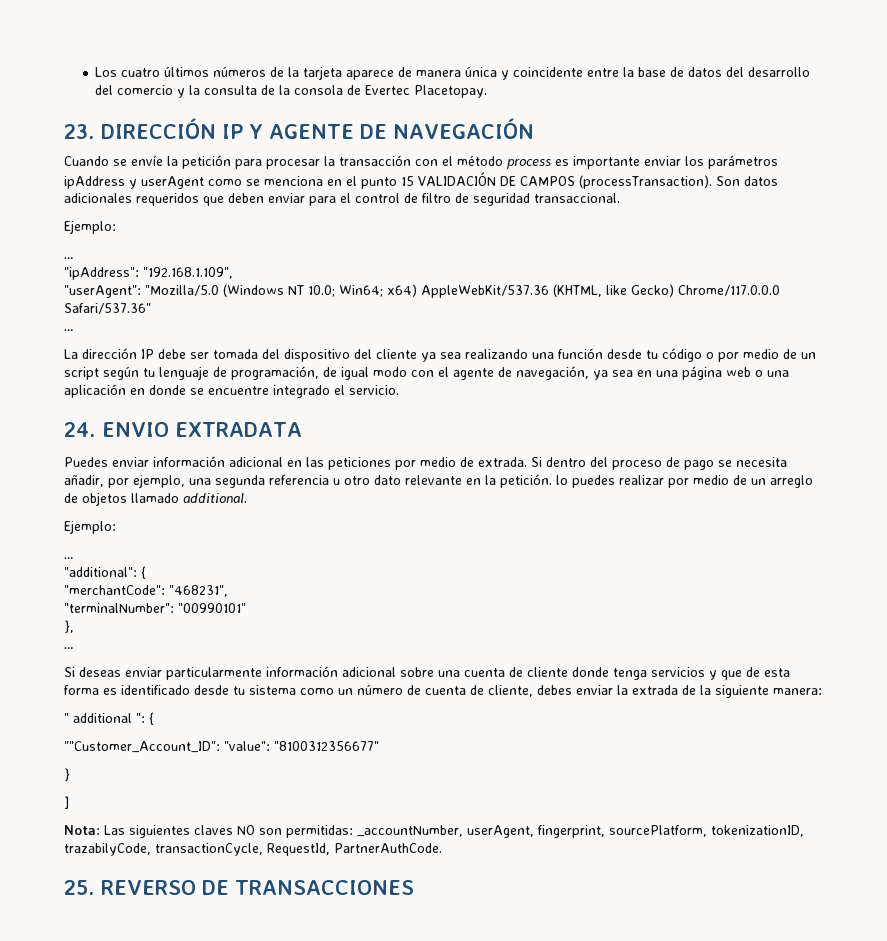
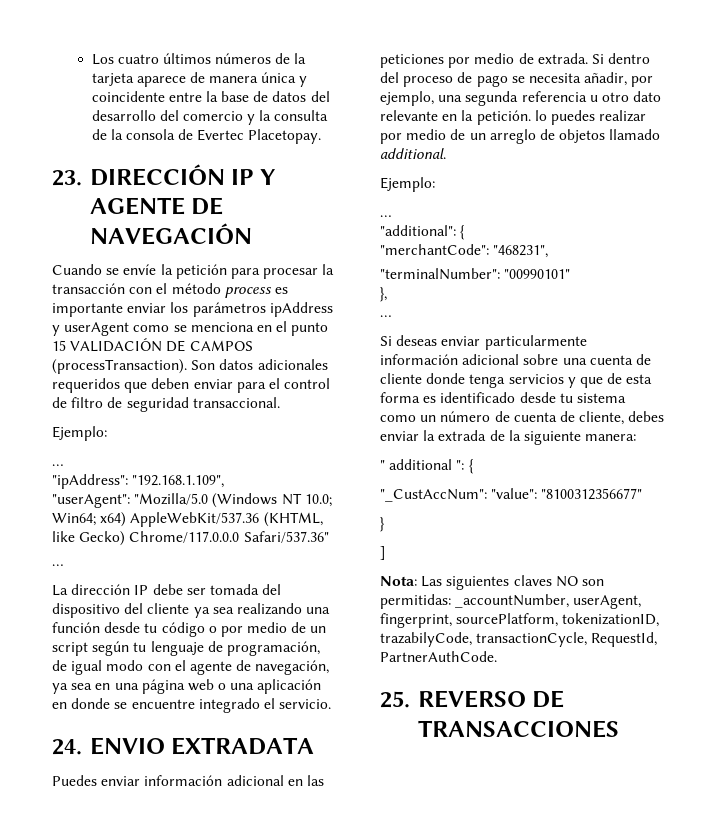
[64,741,220,753] ""Customer_Account_ID": -> [380,489,487,502] "_CustAccNum":

